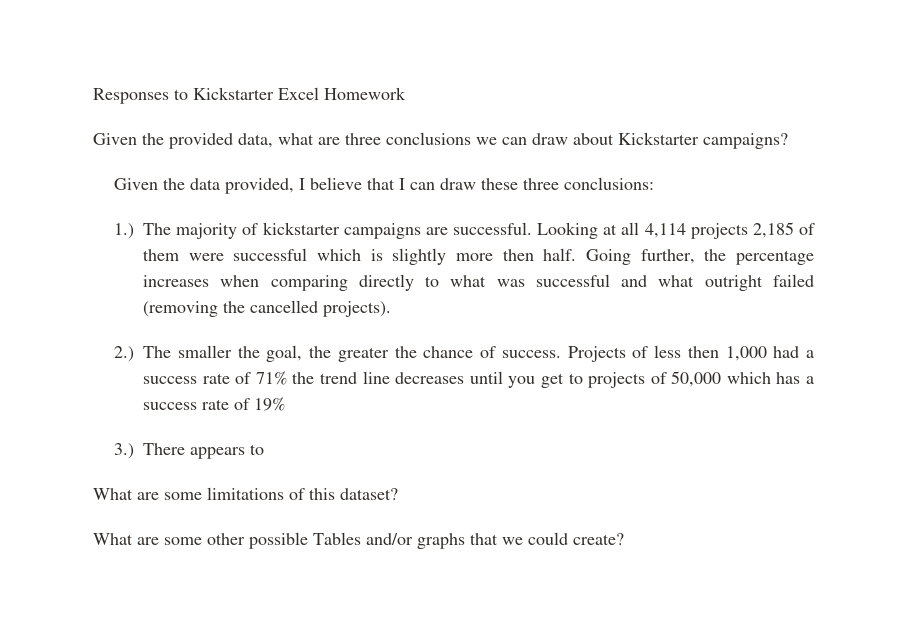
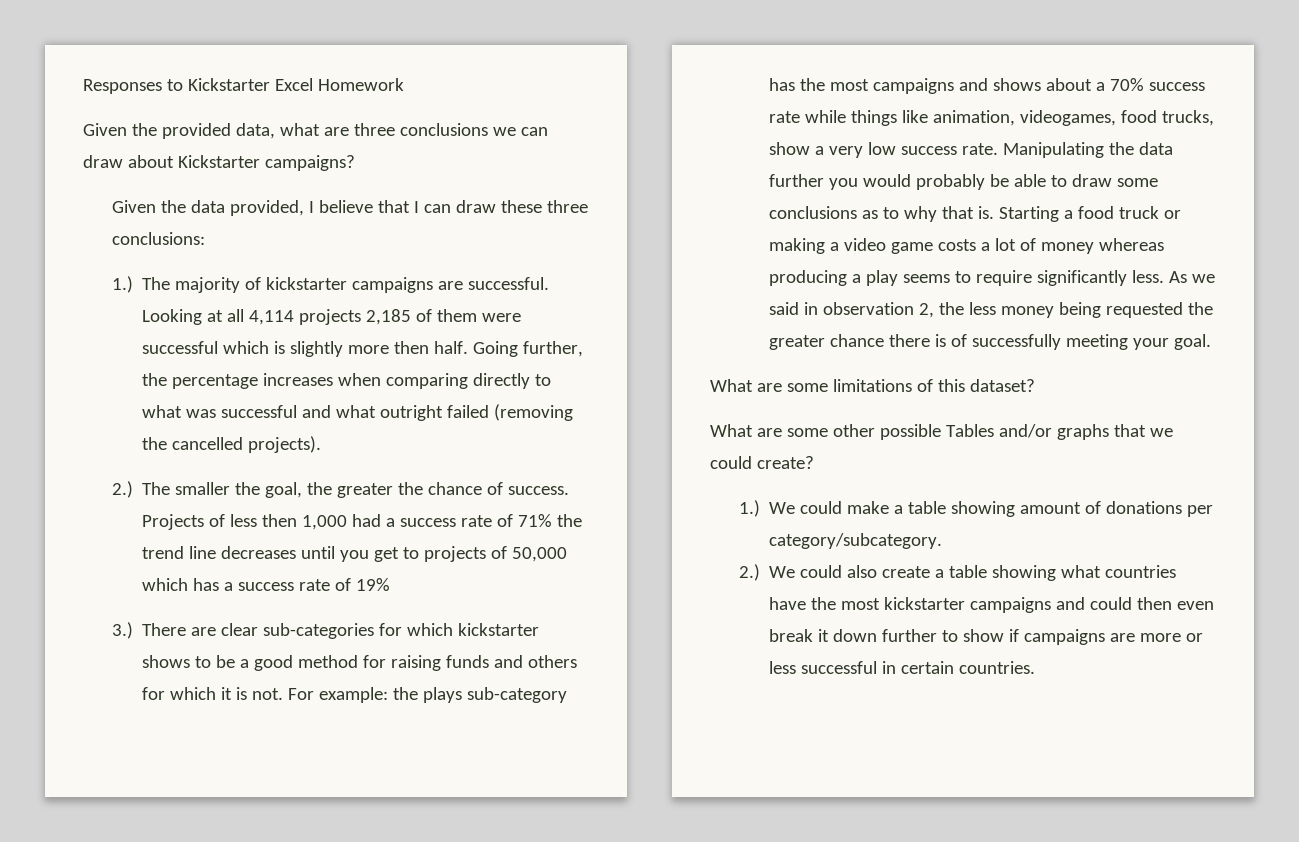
[190,444,265,459] appears to -> [191,623,540,639] [142,655,578,671] [142,687,568,703] [769,78,1206,94] [769,110,1215,126] [769,142,1174,158] [769,174,1159,190] [769,206,1182,222] [769,238,1165,254] [769,270,1216,286] [769,302,1214,318] [769,334,1212,350] are clear sub-categories for which kickstarter shows to be a good method for raising funds and others for which it is not. For example: the plays sub-category has the most campaigns and shows about a 70% success rate while things like animation, videogames, food trucks, show a very low success rate. Manipulating the data further you would probably be able to draw some conclusions as to why that is. Starting a food truck or making a video game costs a lot of money whereas producing a play seems to require significantly less. As we said in observation 2, the less money being requested the greater chance there is of successfully meeting your goal.
(624, 539) none -> [739,500,1214,517] [769,533,943,549] [739,564,1177,581] [769,597,1215,613] [769,629,1204,645] [769,661,1036,674] // 1.) We could make a table showing amount of donations per category/subcategory. // 2.) We could also create a table showing what countries have the most kickstarter campaigns and could then even break it down further to show if campaigns are more or less successful in certain countries.

